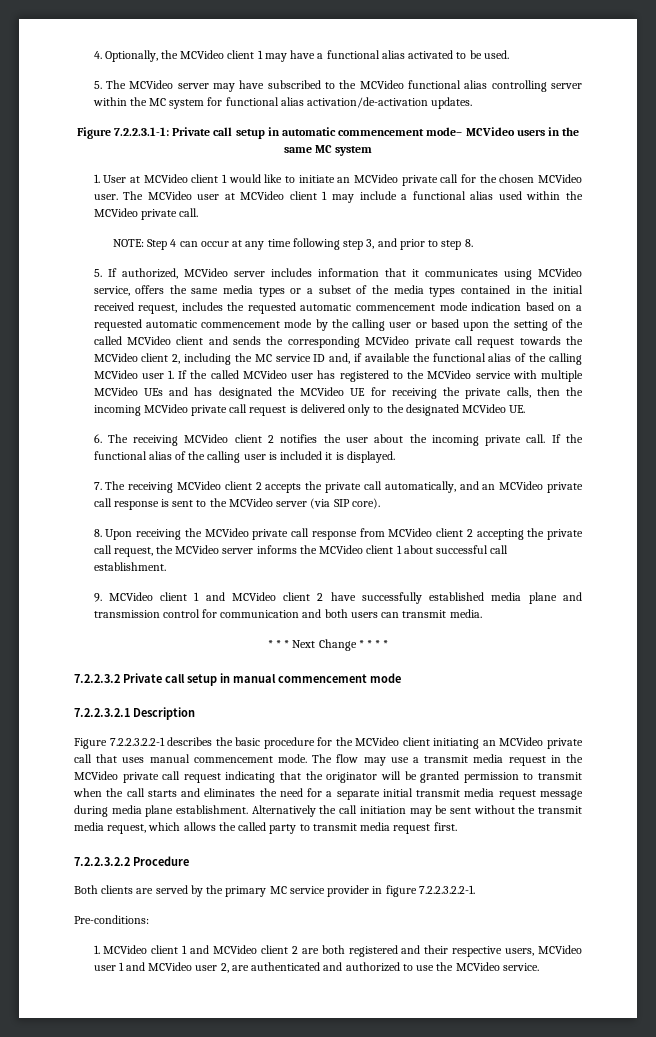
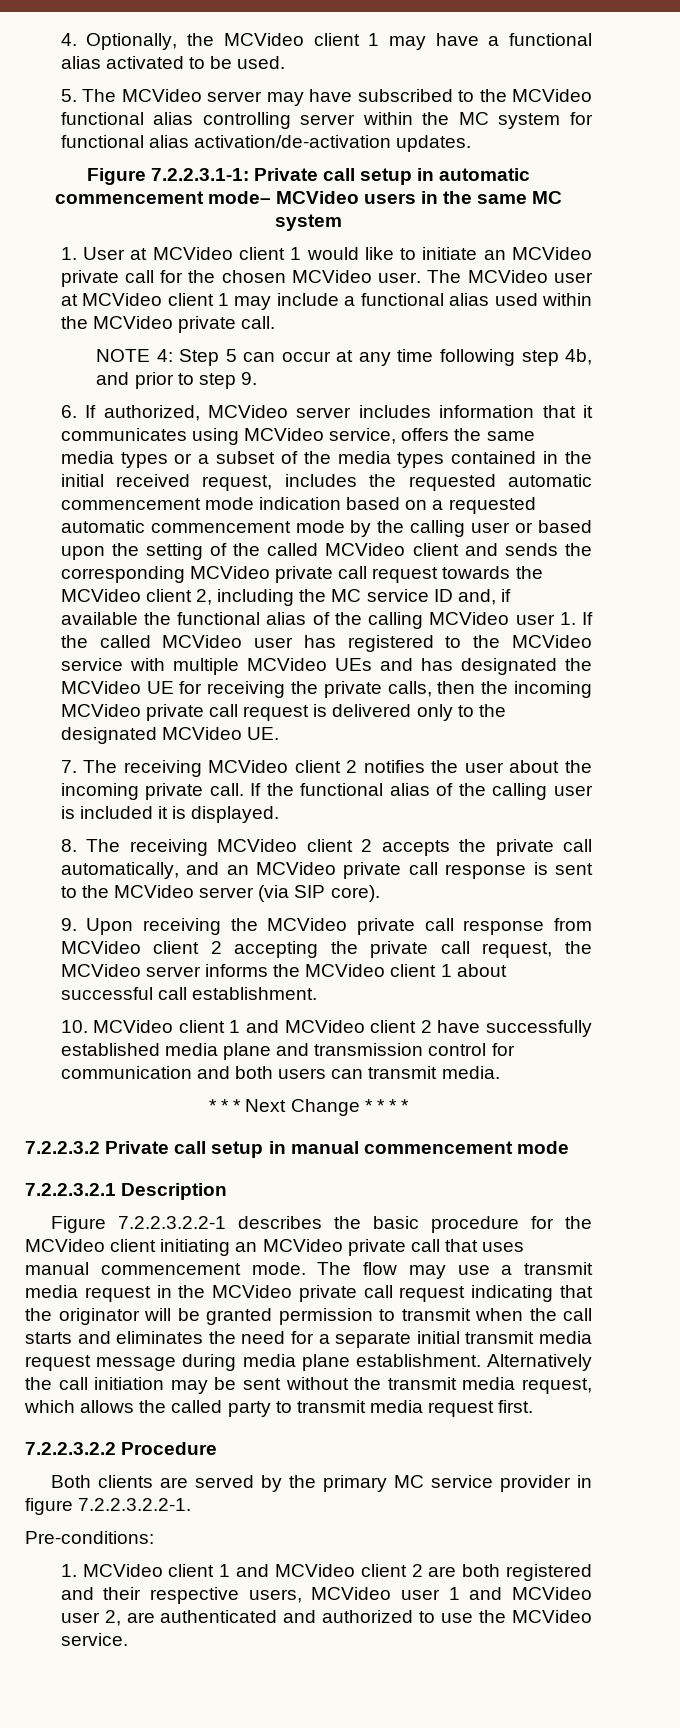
[112,239,177,250] NOTE: Step 4 -> [96,349,237,366] NOTE 4: Step 5
[366,239,375,249] 3, -> [565,349,592,365] 4b,
[464,239,473,247] [93,269,102,277] 8. // 5. -> [240,372,257,385] [60,405,77,418] 9. // 6.
[93,434,102,443] 6. -> [60,760,77,773] 7.
[93,482,102,490] 7. -> [60,839,77,852] 8.
[93,529,102,537] 8. -> [60,918,77,931] 9.
[93,593,102,602] 9. -> [60,1020,88,1033] 10.

